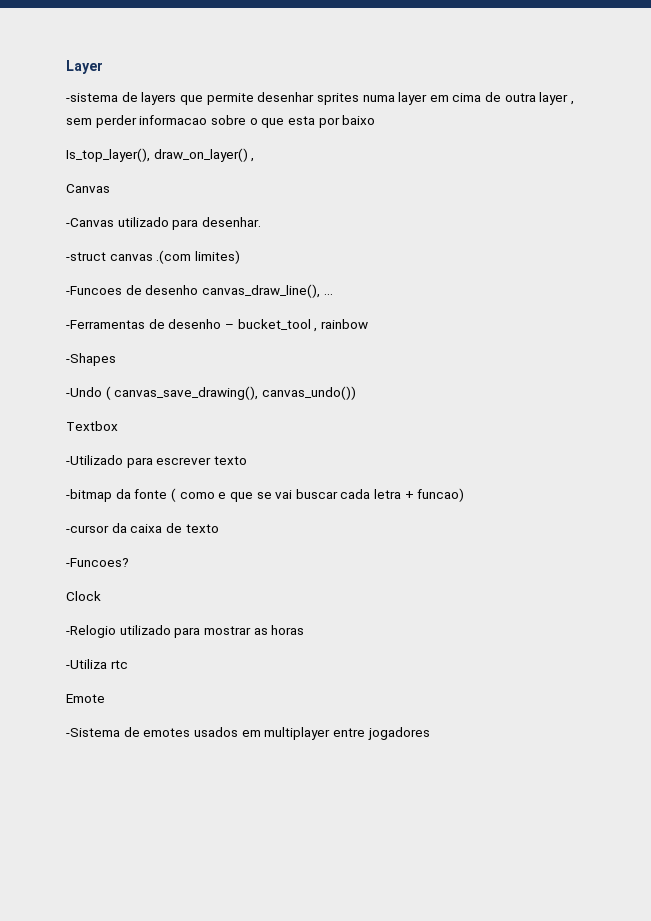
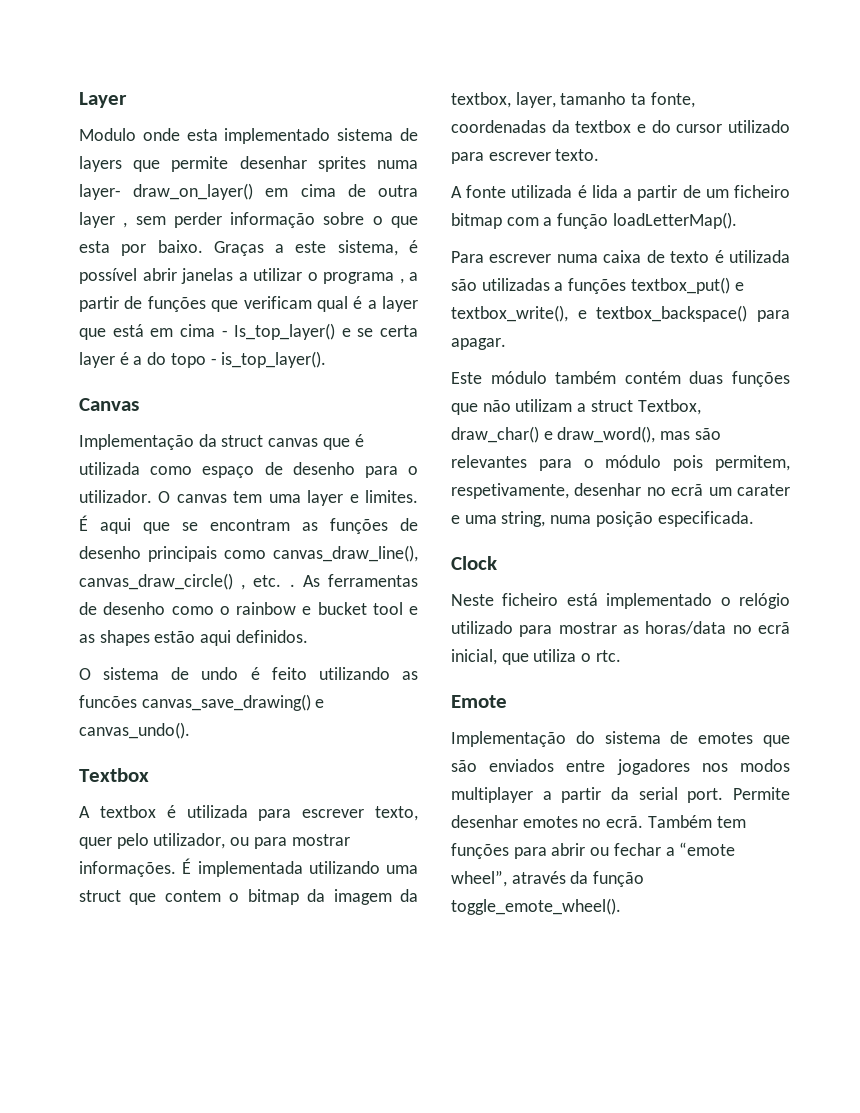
[66,93,118,102] -sistema -> [79,128,394,144] Modulo onde esta implementado sistema
[398,92,428,105] layer -> [79,183,254,200] layer- draw_on_layer()
[139,115,208,125] informacao -> [230,212,316,228] informação
[342,115,376,125] [66,148,255,162] [66,184,110,193] [66,217,261,230] [66,250,240,264] [66,284,333,298] [66,319,368,332] [66,353,116,366] [66,386,356,400] [66,421,118,431] [66,455,247,468] [66,488,465,502] [66,523,219,533] [66,558,129,567] [66,591,101,601] [66,625,305,638] [66,659,128,669] [66,694,105,703] [66,727,430,740] baixo // Is_top_layer(), draw_on_layer() , // Canvas // -Canvas utilizado para desenhar. // -struct canvas .(com limites) // -Funcoes de desenho canvas_draw_line(), ... // -Ferramentas de desenho – bucket_tool , rainbow // -Shapes // -Undo ( canvas_save_drawing(), canvas_undo()) // Textbox // -Utilizado para escrever texto // -bitmap da fonte ( como e que se vai buscar cada letra + funcao) // -cursor da caixa de texto // -Funcoes? // Clock // -Relogio utilizado para mostrar as horas // -Utiliza rtc // Emote // -Sistema de emotes usados em multiplayer entre jogadores -> [157,240,418,256] [79,268,418,284] [79,296,418,312] [79,323,418,340] [79,351,327,368] [79,398,139,411] [79,434,364,450] [79,462,418,478] [79,490,419,506] [79,515,418,534] [79,545,418,562] [79,573,418,590] [79,602,418,615] [79,630,308,646] [79,667,418,680] [79,694,325,711] [79,722,190,739] [79,768,149,782] [79,805,418,821] [79,833,350,849] [79,858,418,877] [79,889,419,905] [451,92,695,108] [451,120,790,133] [451,149,600,164] [451,185,790,201] [451,212,737,229] [451,250,790,263] [451,277,744,294] [451,305,790,322] [451,338,506,350] [451,371,790,387] [451,399,701,415] [451,426,721,443] [451,455,790,471] [451,483,790,499] [451,511,754,527] [451,556,497,570] [451,593,790,609] [451,621,790,637] [451,649,621,665] [451,695,507,708] [451,731,790,747] [451,759,790,775] [451,787,790,803] [451,815,746,828] [451,842,736,859] [451,870,645,887] [451,898,621,915] baixo. Graças a este sistema, é possível abrir janelas a utilizar o programa , a partir de funções que verificam qual é a layer que está em cima - Is_top_layer() e se certa layer é a do topo - is_top_layer(). // Canvas // Implementação da struct canvas que é utilizada como espaço de desenho para o utilizador. O canvas tem uma layer e limites. É aqui que se encontram as funções de desenho principais como canvas_draw_line(), canvas_draw_circle() , etc. . As ferramentas de desenho como o rainbow e bucket tool e as shapes estão aqui definidos. // O sistema de undo é feito utilizando as funcões canvas_save_drawing() e canvas_undo(). // Textbox // A textbox é utilizada para escrever texto, quer pelo utilizador, ou para mostrar informações. É implementada utilizando uma struct que contem o bitmap da imagem da textbox, layer, tamanho ta fonte, coordenadas da textbox e do cursor utilizado para escrever texto. // A fonte utilizada é lida a partir de um ficheiro bitmap com a função loadLetterMap(). // Para escrever numa caixa de texto é utilizada são utilizadas a funções textbox_put() e textbox_write(), e textbox_backspace() para apagar. // Este módulo também contém duas funções que não utilizam a struct Textbox, draw_char() e draw_word(), mas são relevantes para o módulo pois permitem, respetivamente, desenhar no ecrã um carater e uma string, numa posição especificada. // Clock // Neste ficheiro está implementado o relógio utilizado para mostrar as horas/data no ecrã inicial, que utiliza o rtc. // Emote // Implementação do sistema de emotes que são enviados entre jogadores nos modos multiplayer a partir da serial port. Permite desenhar emotes no ecrã. Também tem funções para abrir ou fechar a “emote wheel”, através da função toggle_emote_wheel().

